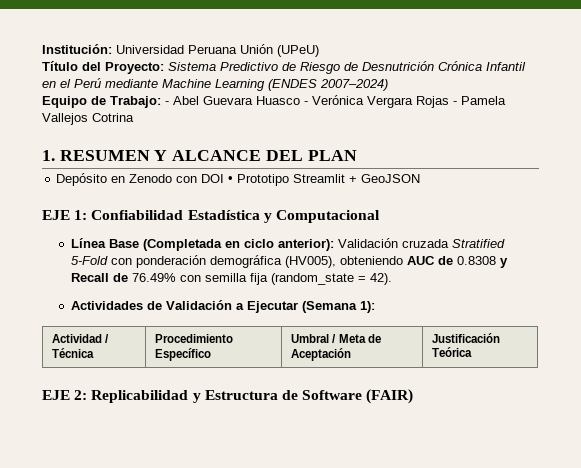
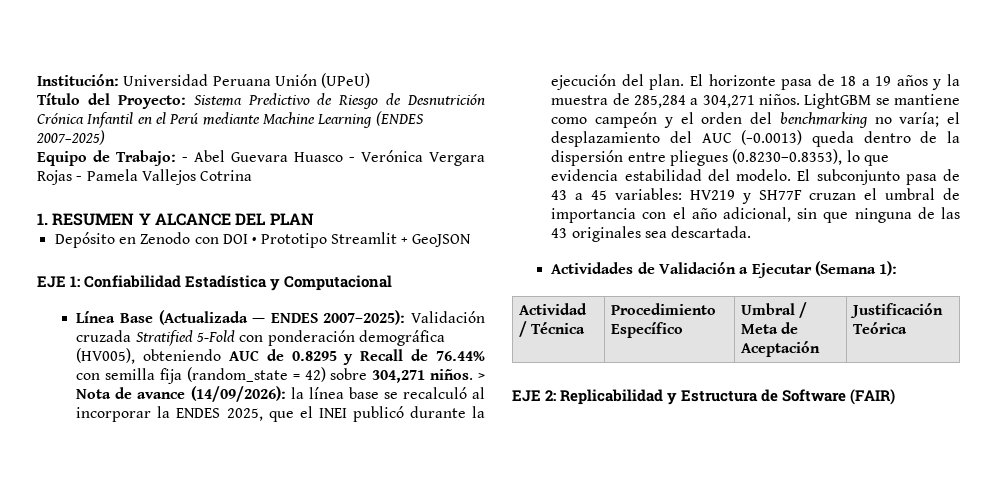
[320,79,388,91] 2007–2024) -> [36,130,105,145] 2007–2025)
[142,239,334,251] (Completada en ciclo anterior): -> [158,310,406,325] (Actualizada — ENDES 2007–2025):
[456,256,496,265] 0.8308 -> [291,351,337,361] 0.8295
[131,273,176,282] 76.49% -> [435,351,485,361] 76.44%
[369,273,392,285] 42). -> [304,367,485,383] [76,386,486,402] [76,406,486,422] [551,74,961,90] [551,93,960,109] [551,112,960,128] [551,130,960,147] [551,149,889,166] [551,169,960,185] [551,188,960,204] [551,207,960,223] [551,226,752,242] 42) sobre 304,271 niños. > Nota de avance (14/09/2026): la línea base se recalculó al incorporar la ENDES 2025, que el INEI publicó durante la ejecución del plan. El horizonte pasa de 18 a 19 años y la muestra de 285,284 a 304,271 niños. LightGBM se mantiene como campeón y el orden del benchmarking no varía; el desplazamiento del AUC (−0.0013) queda dentro de la dispersión entre pliegues (0.8230–0.8353), lo que evidencia estabilidad del modelo. El subconjunto pasa de 43 a 45 variables: HV219 y SH77F cruzan el umbral de importancia con el año adicional, sin que ninguna de las 43 originales sea descartada.

